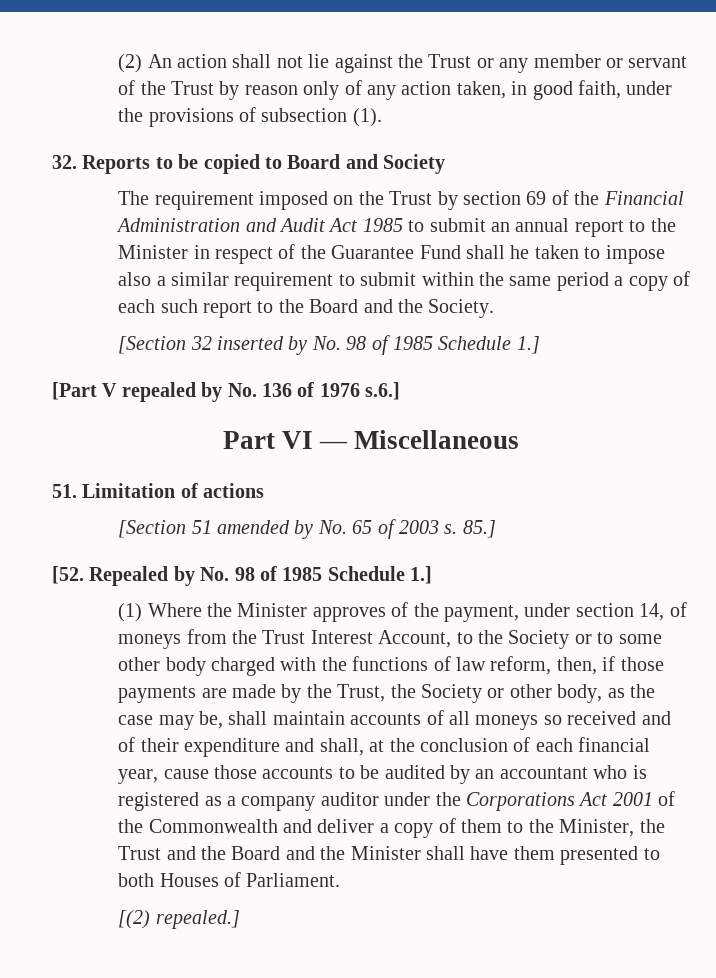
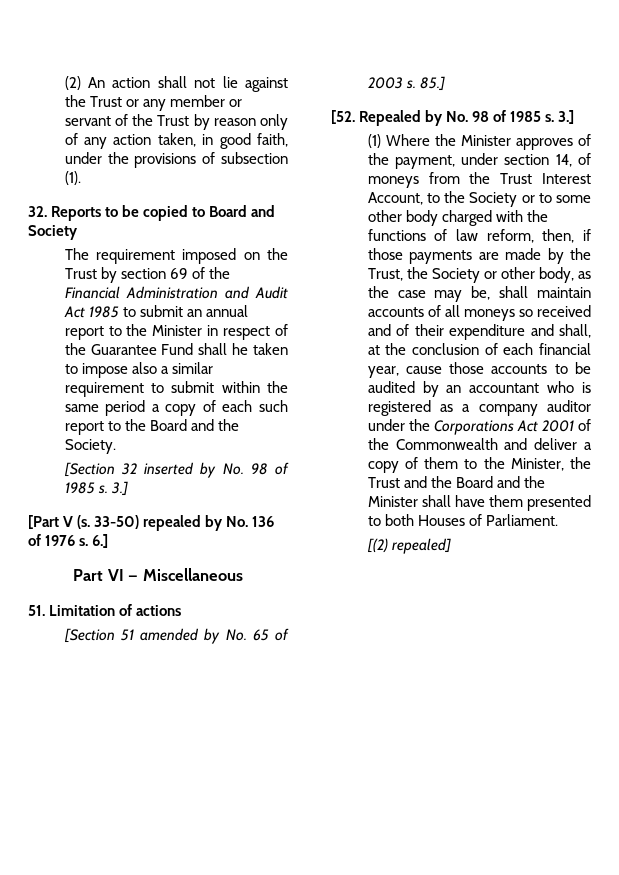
[438,336,540,354] Schedule 1.] -> [97,481,128,496] s. 3.]
(118, 390) none -> [77,515,140,529] (s. 33-50)
[365,382,401,400] s.6.] -> [79,534,109,548] s. 6.]
[327,566,433,584] Schedule 1.] -> [545,110,575,124] s. 3.]
[155,910,240,929] repealed.] -> [391,538,451,554] repealed]

